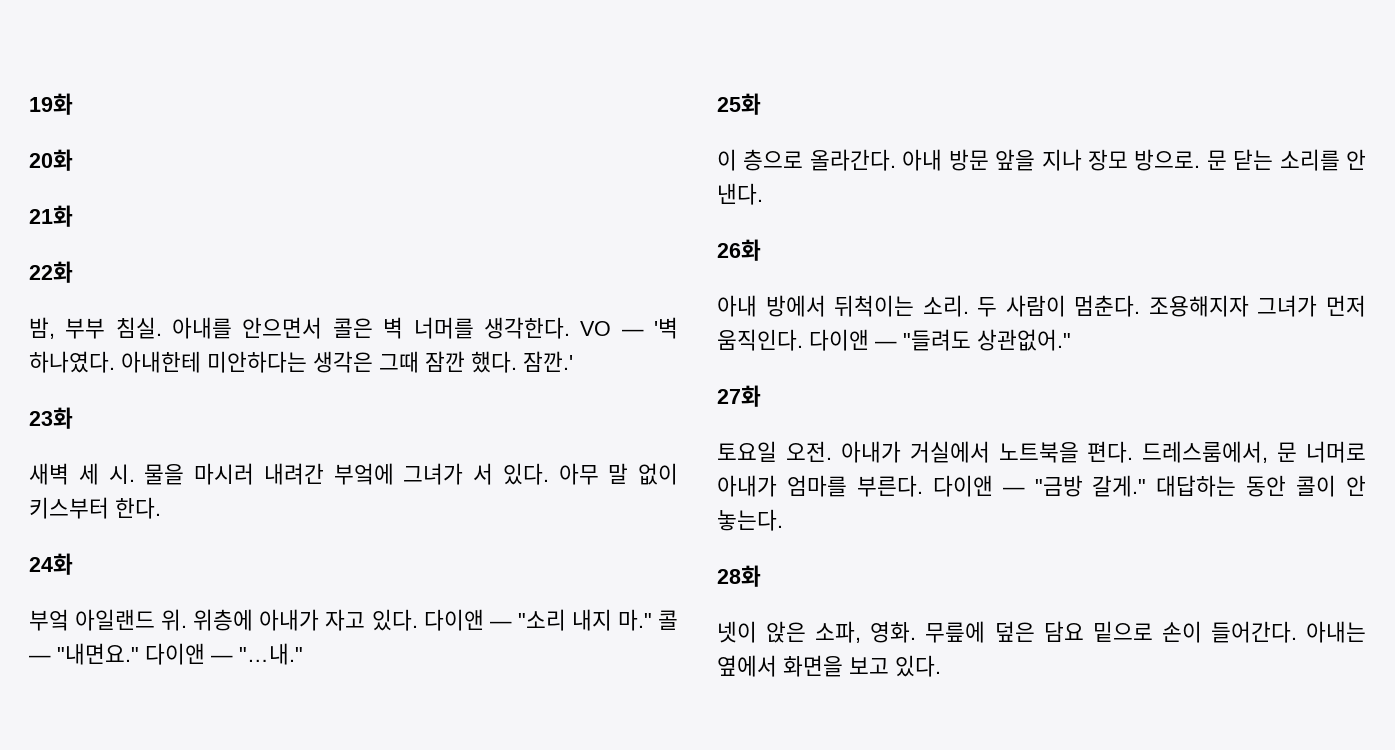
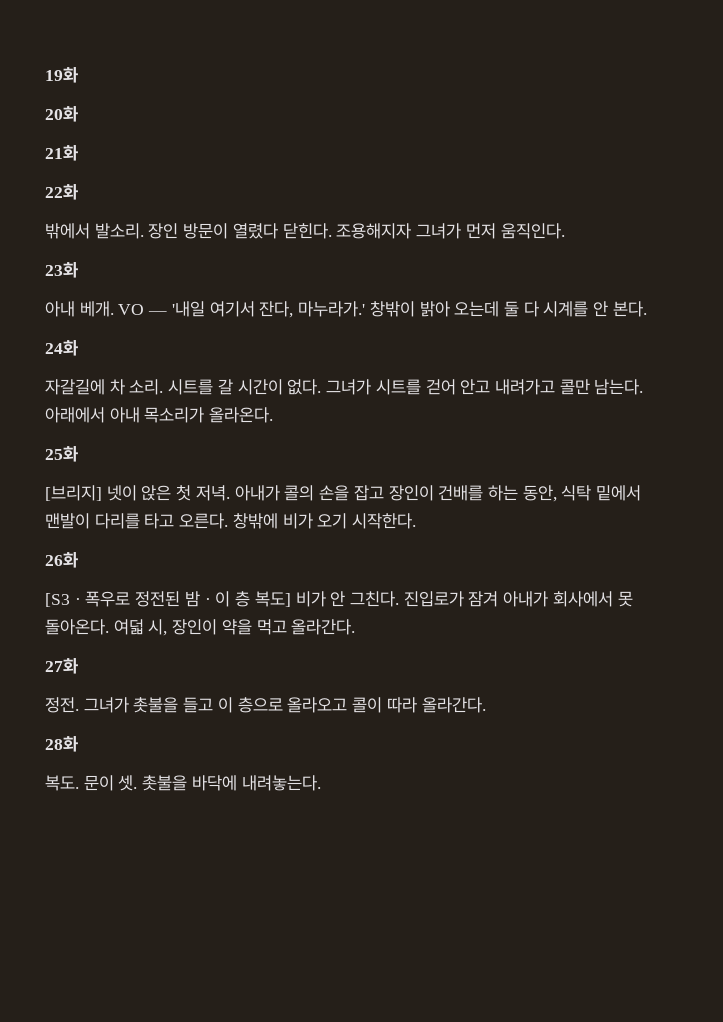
[29,317,679,339] [29,351,573,373] [29,407,73,429] [29,463,678,485] [29,497,161,519] [29,553,73,575] [29,609,679,631] [29,643,303,665] [717,93,761,115] [717,149,1366,171] [717,183,763,205] [717,239,761,261] [717,295,1366,317] [717,329,1071,351] [717,385,761,407] [717,441,1366,463] [717,475,1366,497] [717,509,783,531] [717,565,761,587] [717,621,1366,643] [717,655,941,677] 밤, 부부 침실. 아내를 안으면서 콜은 벽 너머를 생각한다. VO — '벽 하나였다. 아내한테 미안하다는 생각은 그때 잠깐 했다. 잠깐.' // 23화 // 새벽 세 시. 물을 마시러 내려간 부엌에 그녀가 서 있다. 아무 말 없이 키스부터 한다. // 24화 // 부엌 아일랜드 위. 위층에 아내가 자고 있다. 다이앤 — "소리 내지 마." 콜 — "내면요." 다이앤 — "…내." // 25화 // 이 층으로 올라간다. 아내 방문 앞을 지나 장모 방으로. 문 닫는 소리를 안 낸다. // 26화 // 아내 방에서 뒤척이는 소리. 두 사람이 멈춘다. 조용해지자 그녀가 먼저 움직인다. 다이앤 — "들려도 상관없어." // 27화 // 토요일 오전. 아내가 거실에서 노트북을 편다. 드레스룸에서, 문 너머로 아내가 엄마를 부른다. 다이앤 — "금방 갈게." 대답하는 동안 콜이 안 놓는다. // 28화 // 넷이 앉은 소파, 영화. 무릎에 덮은 담요 밑으로 손이 들어간다. 아내는 옆에서 화면을 보고 있다. -> [45,223,565,239] [45,262,78,278] [45,301,647,318] [45,340,78,356] [45,379,644,395] [45,407,274,423] [45,446,78,462] [45,485,642,502] [45,513,417,529] [45,552,78,568] [45,591,633,607] [45,619,356,636] [45,658,78,674] [45,697,486,713] [45,736,78,752] [45,775,321,791] 밖에서 발소리. 장인 방문이 열렸다 닫힌다. 조용해지자 그녀가 먼저 움직인다. // 23화 // 아내 베개. VO — '내일 여기서 잔다, 마누라가.' 창밖이 밝아 오는데 둘 다 시계를 안 본다. // 24화 // 자갈길에 차 소리. 시트를 갈 시간이 없다. 그녀가 시트를 걷어 안고 내려가고 콜만 남는다. 아래에서 아내 목소리가 올라온다. // 25화 // [브리지] 넷이 앉은 첫 저녁. 아내가 콜의 손을 잡고 장인이 건배를 하는 동안, 식탁 밑에서 맨발이 다리를 타고 오른다. 창밖에 비가 오기 시작한다. // 26화 // [S3 · 폭우로 정전된 밤 · 이 층 복도] 비가 안 그친다. 진입로가 잠겨 아내가 회사에서 못 돌아온다. 여덟 시, 장인이 약을 먹고 올라간다. // 27화 // 정전. 그녀가 촛불을 들고 이 층으로 올라오고 콜이 따라 올라간다. // 28화 // 복도. 문이 셋. 촛불을 바닥에 내려놓는다.

